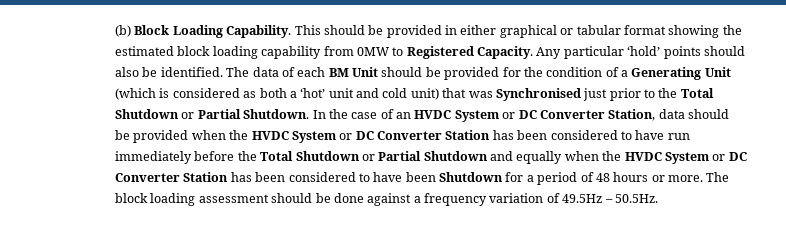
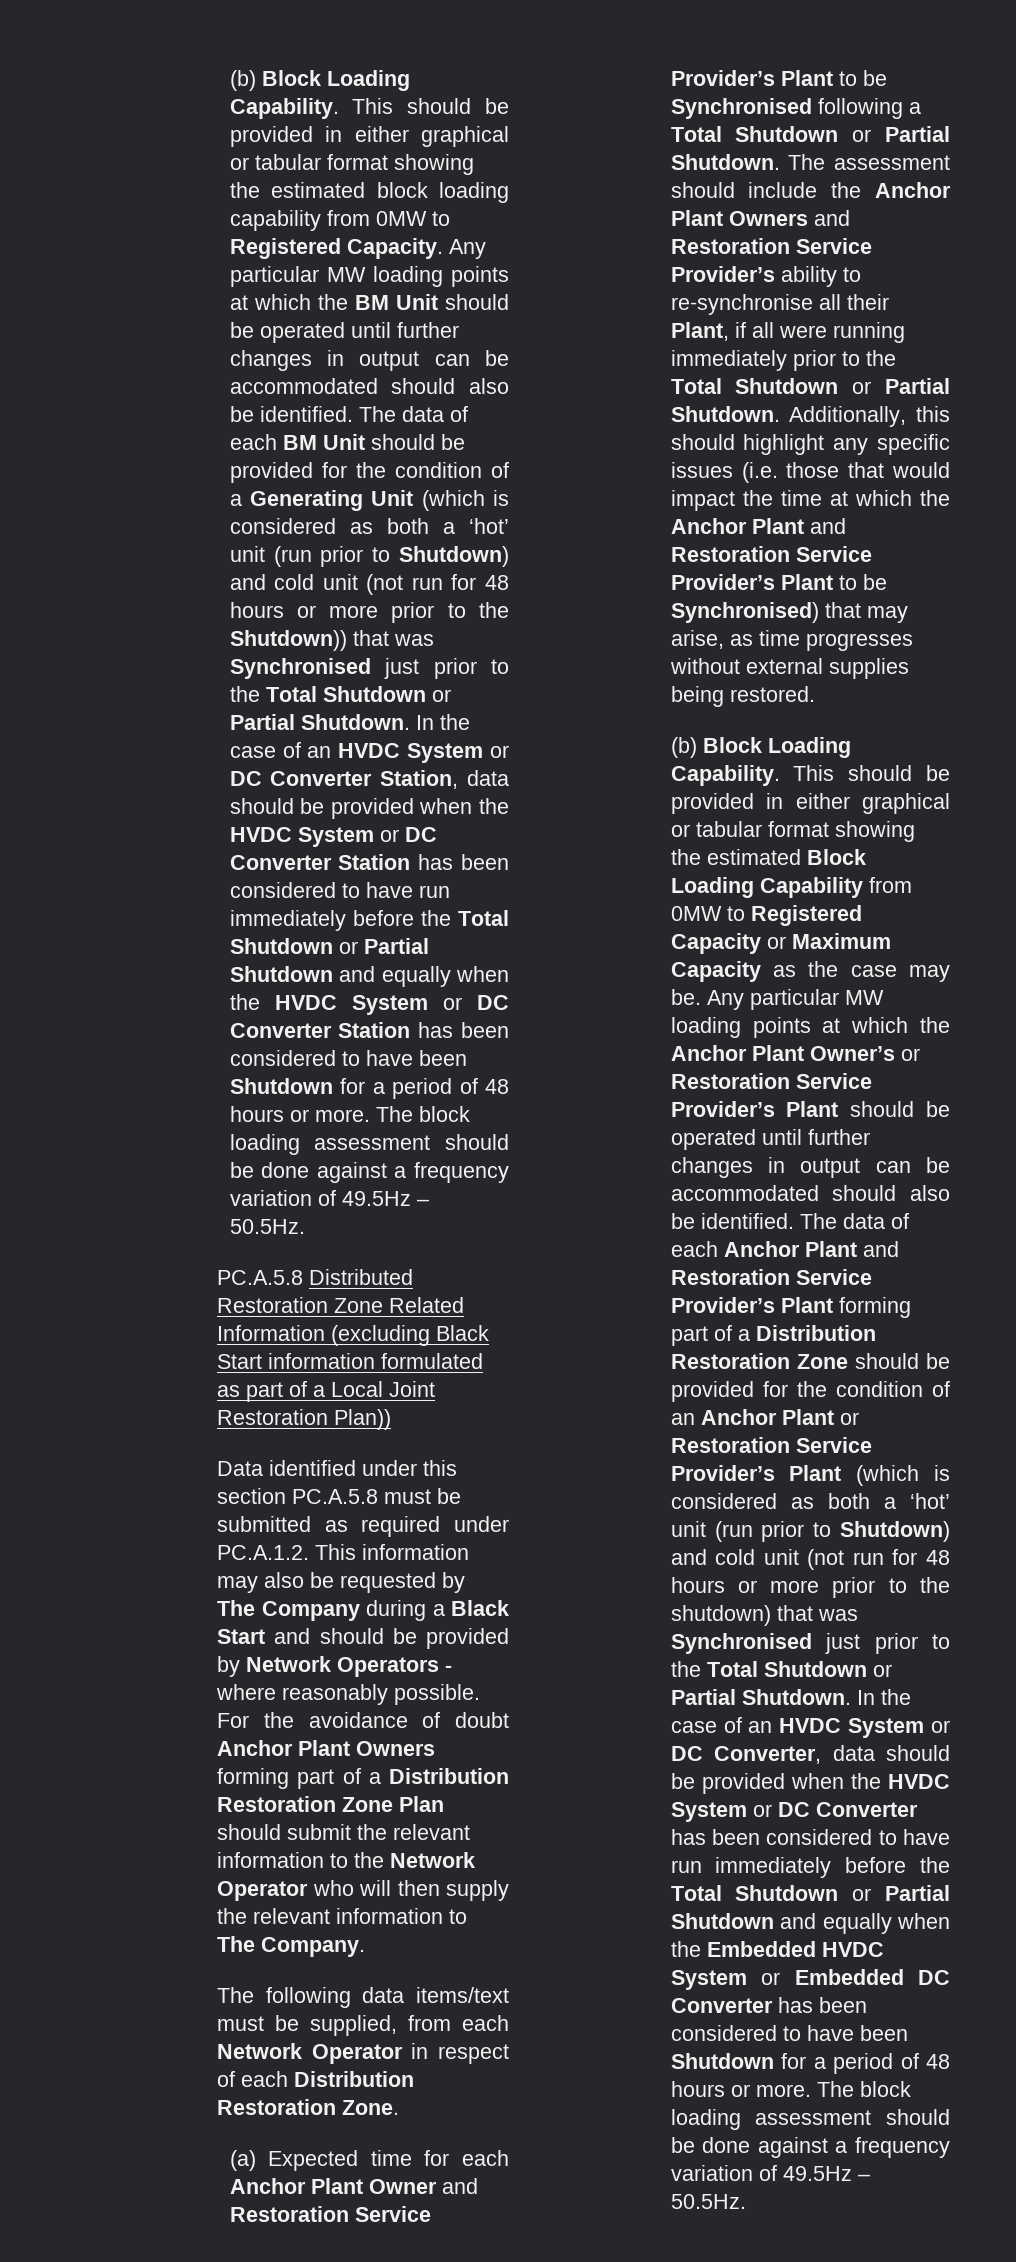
[627,46,701,59] ‘hold’ points -> [326,266,509,287] [229,294,509,310] [229,322,459,343] [229,350,509,371] [229,378,378,394] MW loading points at which the BM Unit should be operated until further changes in output can be accommodated
[356,88,439,100] and cold unit) -> [273,546,509,567] [229,574,510,595] [229,602,509,623] [229,630,347,651] (run prior to Shutdown) and cold unit (not run for 48 hours or more prior to the Shutdown))
(658, 198) none -> [217,1269,414,1285] [217,1297,465,1313] [217,1325,490,1346] [217,1353,484,1369] [217,1381,436,1402] [217,1409,392,1430] [217,1460,458,1476] [217,1488,462,1504] [217,1516,509,1537] [217,1544,470,1560] [217,1572,466,1593] [217,1600,509,1621] [217,1628,509,1649] [217,1656,453,1677] [216,1684,481,1705] [217,1712,509,1728] [217,1740,436,1756] [217,1768,509,1789] [217,1796,445,1812] [217,1824,471,1840] [217,1852,476,1868] [217,1880,509,1901] [217,1908,468,1924] [217,1936,366,1957] [217,1987,509,2008] [217,2015,509,2036] [217,2043,509,2064] [217,2071,415,2087] [217,2099,400,2115] [229,2150,509,2171] [229,2178,478,2194] [229,2206,431,2222] [670,70,887,86] [670,98,921,119] [670,126,950,142] [670,154,950,170] [670,182,951,198] [670,210,850,226] [670,238,872,254] [670,266,861,287] [670,294,889,315] [670,322,905,343] [670,350,896,371] [670,378,950,394] [670,406,950,427] [670,434,950,455] [670,462,950,483] [670,490,950,511] [670,518,846,534] [670,546,872,562] [670,574,887,590] [670,602,908,623] [670,630,913,651] [669,658,909,679] [670,686,815,707] [670,737,851,758] [670,765,950,786] [670,793,950,814] [670,821,915,842] [670,849,866,865] [670,877,912,898] [670,905,862,926] [670,933,891,954] [670,961,950,982] [670,989,884,1010] [670,1017,950,1038] [670,1045,920,1061] [670,1073,872,1089] [670,1101,950,1117] [670,1129,870,1150] [670,1157,950,1178] [670,1185,950,1201] [670,1213,909,1229] [670,1241,899,1257] [670,1269,872,1285] [670,1297,911,1318] [670,1325,876,1346] [670,1353,950,1369] [670,1381,950,1402] [670,1409,859,1425] [670,1437,872,1453] [670,1465,950,1486] [670,1493,950,1509] [670,1521,950,1542] [670,1549,950,1570] [670,1577,950,1598] [670,1605,858,1626] [670,1633,950,1654] [670,1661,892,1677] [670,1689,911,1705] [670,1717,950,1738] [670,1745,950,1764] [670,1773,950,1794] [670,1802,918,1822] [670,1829,950,1845] [670,1857,950,1878] [670,1885,950,1901] [670,1913,950,1934] [670,1941,884,1957] [670,1969,950,1990] [670,1997,867,2013] [670,2025,908,2041] [670,2053,950,2074] [670,2081,911,2097] [670,2109,950,2130] [670,2137,950,2158] [670,2165,870,2181] [670,2194,746,2209] // PC.A.5.8 Distributed Restoration Zone Related Information (excluding Black Start information formulated as part of a Local Joint Restoration Plan)) // Data identified under this section PC.A.5.8 must be submitted as required under PC.A.1.2. This information may also be requested by The Company during a Black Start and should be provided by Network Operators - where reasonably possible. For the avoidance of doubt Anchor Plant Owners forming part of a Distribution Restoration Zone Plan should submit the relevant information to the Network Operator who will then supply the relevant information to The Company. // The following data items/text must be supplied, from each Network Operator in respect of each Distribution Restoration Zone. // (a) Expected time for each Anchor Plant Owner and Restoration Service Provider’s Plant to be Synchronised following a Total Shutdown or Partial Shutdown. The assessment should include the Anchor Plant Owners and Restoration Service Provider’s ability to re-synchronise all their Plant, if all were running immediately prior to the Total Shutdown or Partial Shutdown. Additionally, this should highlight any specific issues (i.e. those that would impact the time at which the Anchor Plant and Restoration Service Provider’s Plant to be Synchronised) that may arise, as time progresses without external supplies being restored. // (b) Block Loading Capability. This should be provided in either graphical or tabular format showing the estimated Block Loading Capability from 0MW to Registered Capacity or Maximum Capacity as the case may be. Any particular MW loading points at which the Anchor Plant Owner’s or Restoration Service Provider’s Plant should be operated until further changes in output can be accommodated should also be identified. The data of each Anchor Plant and Restoration Service Provider’s Plant forming part of a Distribution Restoration Zone should be provided for the condition of an Anchor Plant or Restoration Service Provider’s Plant (which is considered as both a ‘hot’ unit (run prior to Shutdown) and cold unit (not run for 48 hours or more prior to the shutdown) that was Synchronised just prior to the Total Shutdown or Partial Shutdown. In the case of an HVDC System or DC Converter, data should be provided when the HVDC System or DC Converter has been considered to have run immediately before the Total Shutdown or Partial Shutdown and equally when the Embedded HVDC System or Embedded DC Converter has been considered to have been Shutdown for a period of 48 hours or more. The block loading assessment should be done against a frequency variation of 49.5Hz – 50.5Hz.

